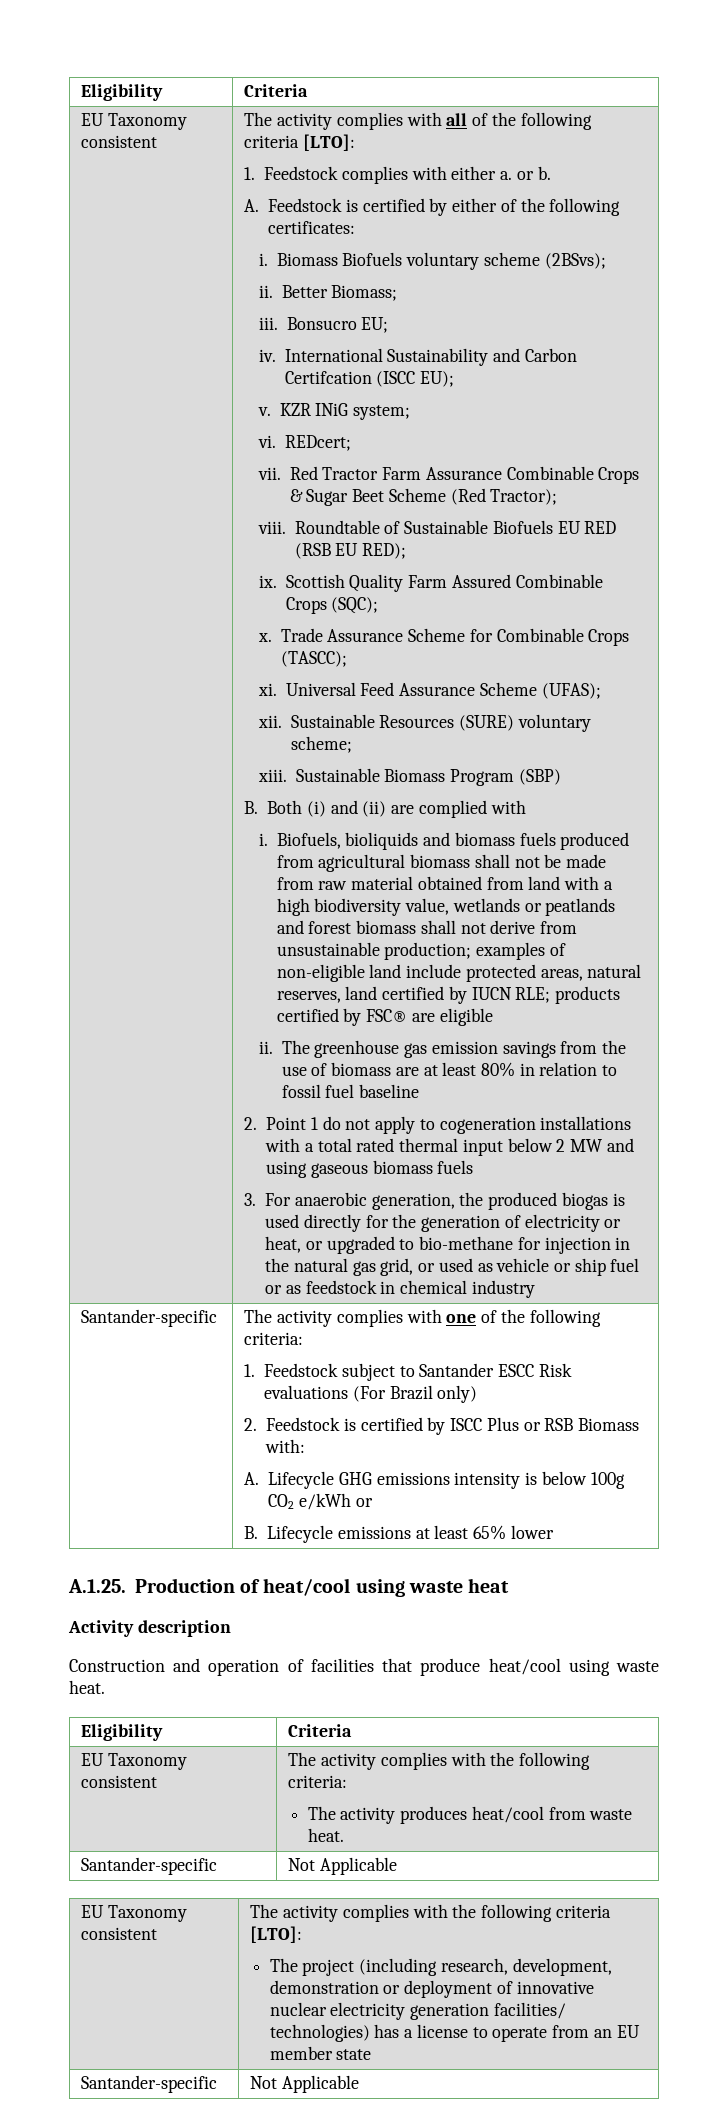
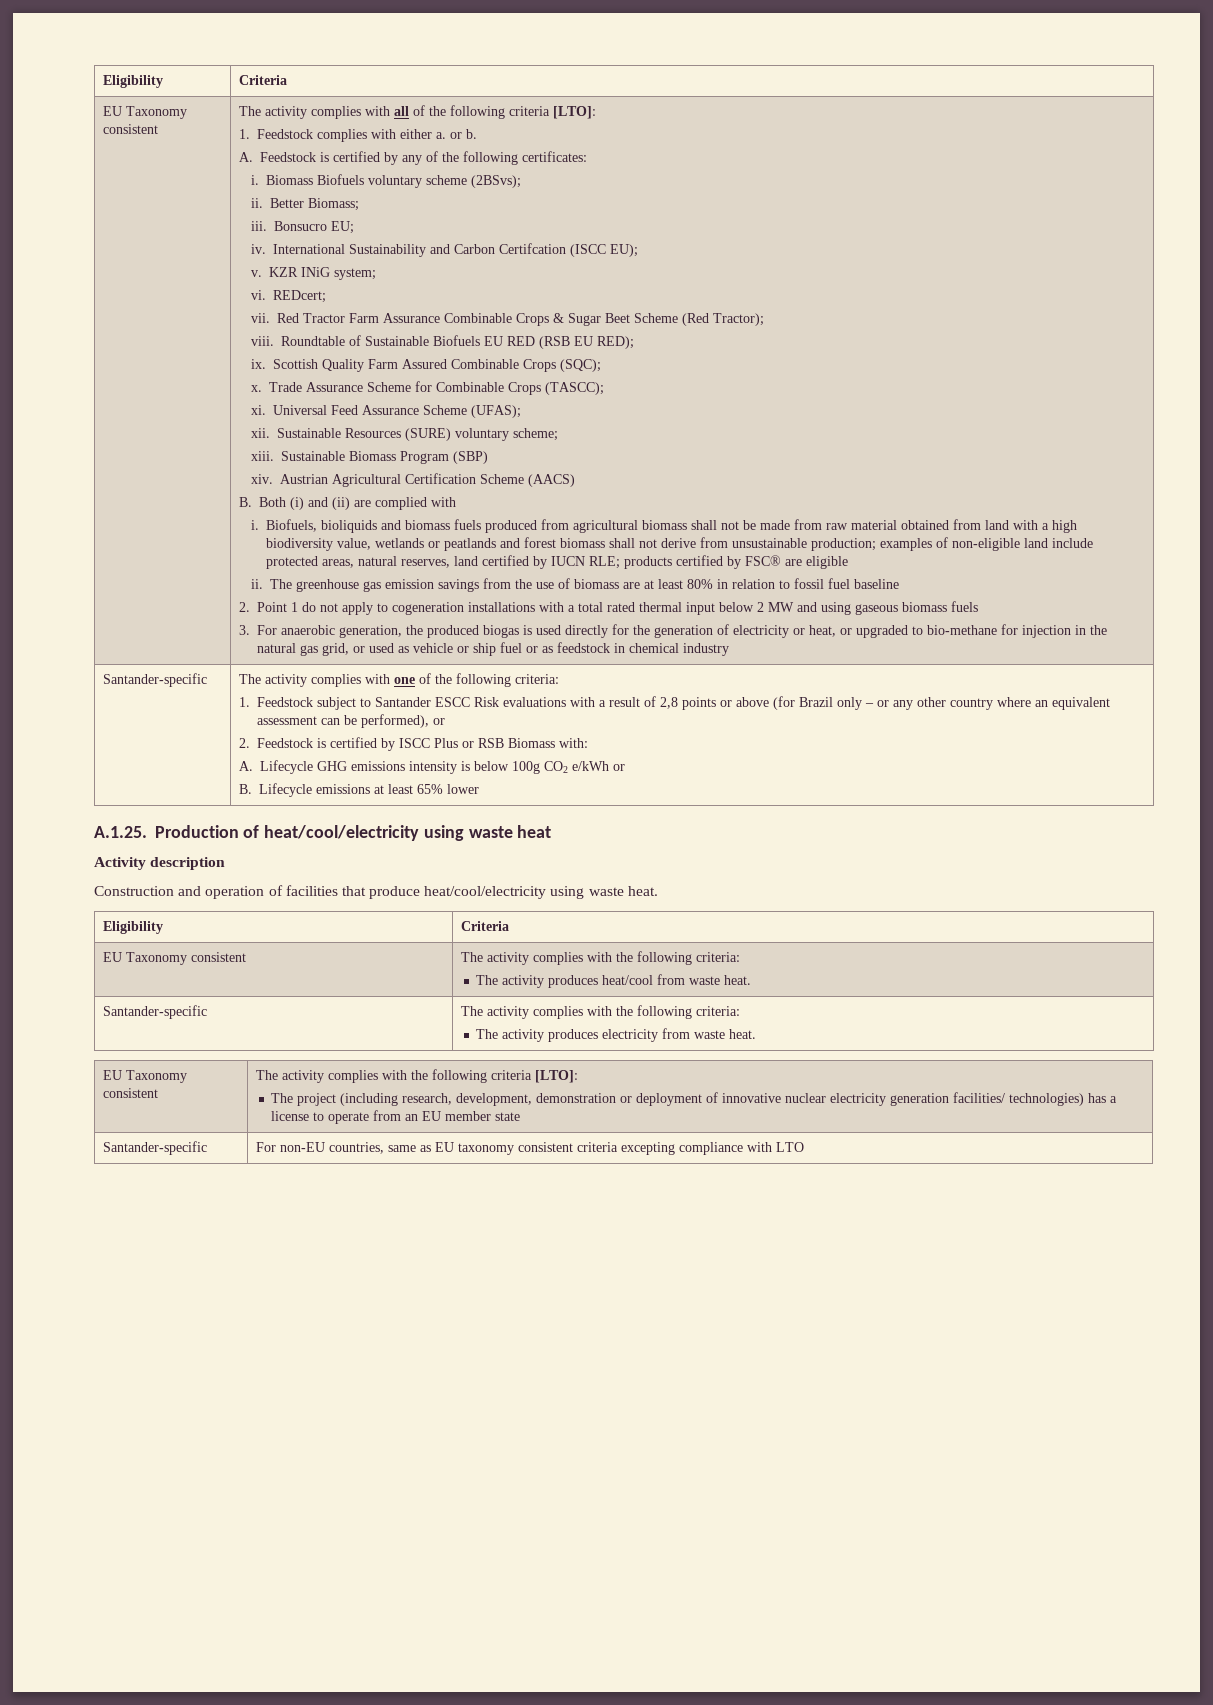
[452,198,498,212] either -> [402,155,423,165] any
(561, 777) none -> [251,473,576,487] // xiv. Austrian Agricultural Certification Scheme (AACS)
[352,1385,478,1403] (For Brazil only) -> [570,696,1111,710] [257,714,446,728] with a result of 2,8 points or above (for Brazil only – or any other country where an equivalent assessment can be performed), or
[263,1578,351,1596] heat/cool -> [264,825,420,841] heat/cool/electricity
[488,1658,561,1675] heat/cool -> [424,886,547,899] heat/cool/electricity
[288,1857,398,1875] Not Applicable -> [461,1005,741,1019] [476,1028,757,1042] The activity complies with the following criteria: // The activity produces electricity from waste heat.
[250,2075,360,2093] Not Applicable -> [256,1142,805,1155] For non-EU countries, same as EU taxonomy consistent criteria excepting compliance with LTO

